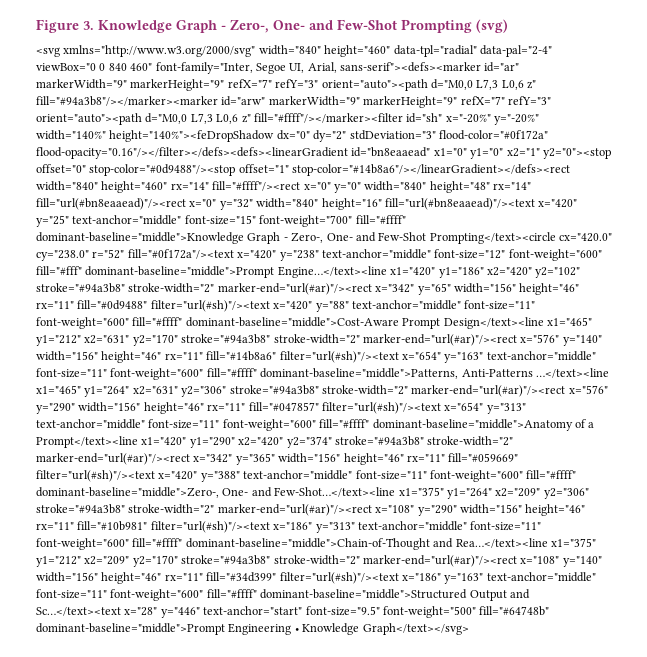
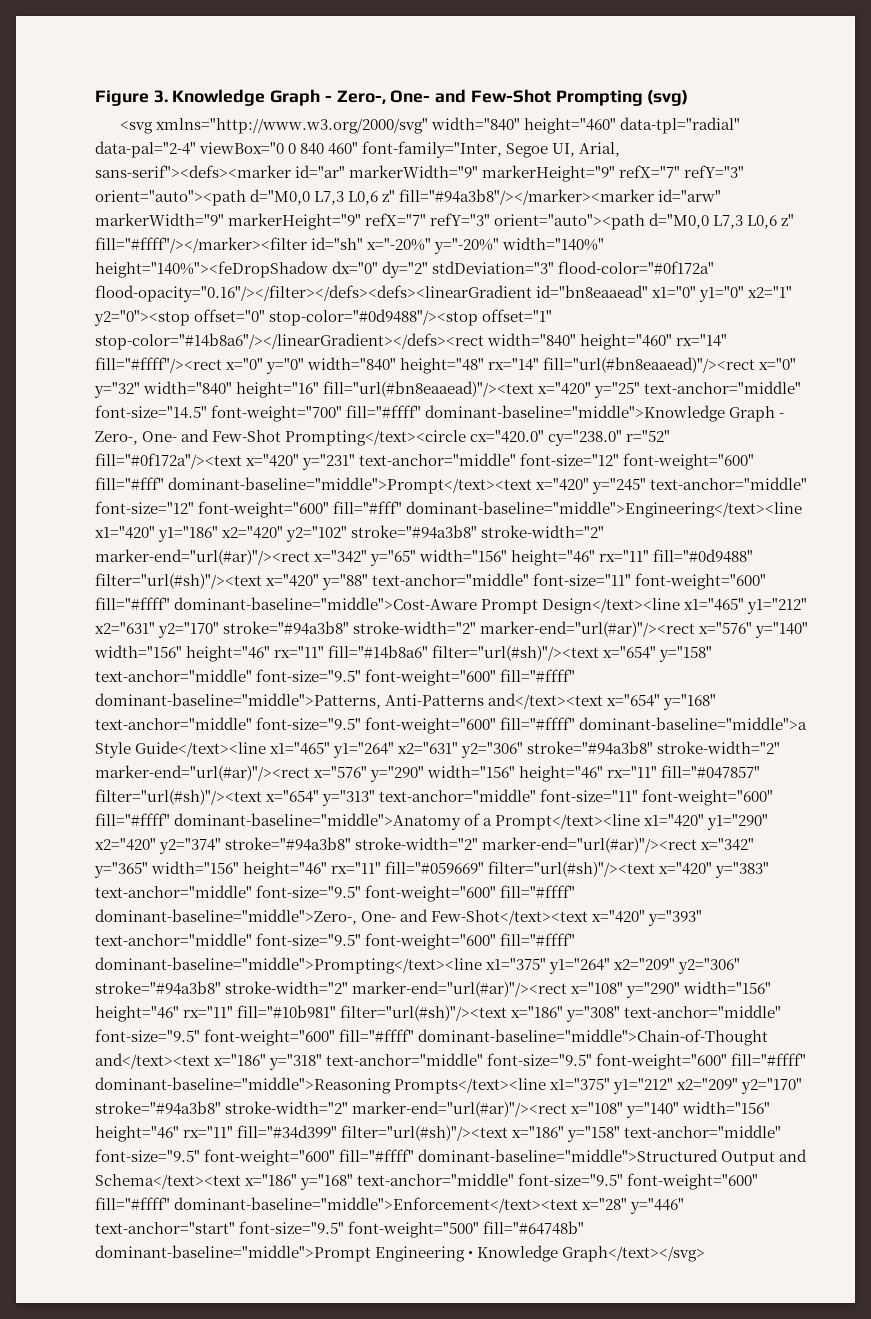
[184,215,256,225] font-size="15" -> [95,405,207,419] font-size="14.5"
[279,249,602,261] [36,266,387,278] y="238" text-anchor="middle" font-size="12" font-weight="600" fill="#fff" dominant-baseline="middle">Prompt Engine…</text><line -> [302,453,755,470] [95,477,808,494] [95,501,803,518] y="231" text-anchor="middle" font-size="12" font-weight="600" fill="#fff" dominant-baseline="middle">Prompt</text><text x="420" y="245" text-anchor="middle" font-size="12" font-weight="600" fill="#fff" dominant-baseline="middle">Engineering</text><line
[444,351,596,363] [36,368,107,378] y="163" text-anchor="middle" font-size="11" -> [659,646,713,662] [95,669,362,682] y="158" text-anchor="middle" font-size="9.5"
[535,368,609,378] …</text><line -> [488,693,717,710] [95,717,808,734] [95,741,267,758] and</text><text x="654" y="168" text-anchor="middle" font-size="9.5" font-weight="600" fill="#ffff" dominant-baseline="middle">a Style Guide</text><line
[200,470,427,482] y="388" text-anchor="middle" font-size="11" -> [715,862,770,878] [95,885,362,898] y="383" text-anchor="middle" font-size="9.5"
[274,487,396,497] Few-Shot…</text><line -> [431,910,703,926] [95,933,576,950] [95,957,482,974] Few-Shot</text><text x="420" y="393" text-anchor="middle" font-size="9.5" font-weight="600" fill="#ffff" dominant-baseline="middle">Prompting</text><line
[315,521,542,533] [36,538,548,550] y="313" text-anchor="middle" font-size="11" font-weight="600" fill="#ffff" dominant-baseline="middle">Chain-of-Thought and Rea…</text><line -> [566,1005,782,1022] [95,1029,769,1046] [95,1053,807,1070] [95,1077,547,1094] y="308" text-anchor="middle" font-size="9.5" font-weight="600" fill="#ffff" dominant-baseline="middle">Chain-of-Thought and</text><text x="186" y="318" text-anchor="middle" font-size="9.5" font-weight="600" fill="#ffff" dominant-baseline="middle">Reasoning Prompts</text><line
[444,572,596,584] [36,589,107,599] y="163" text-anchor="middle" font-size="11" -> [567,1125,782,1142] [95,1149,200,1162] y="158" text-anchor="middle" font-size="9.5"
[36,607,121,616] Sc…</text><text -> [95,1173,759,1190] [95,1197,579,1213] Schema</text><text x="186" y="168" text-anchor="middle" font-size="9.5" font-weight="600" fill="#ffff" dominant-baseline="middle">Enforcement</text><text

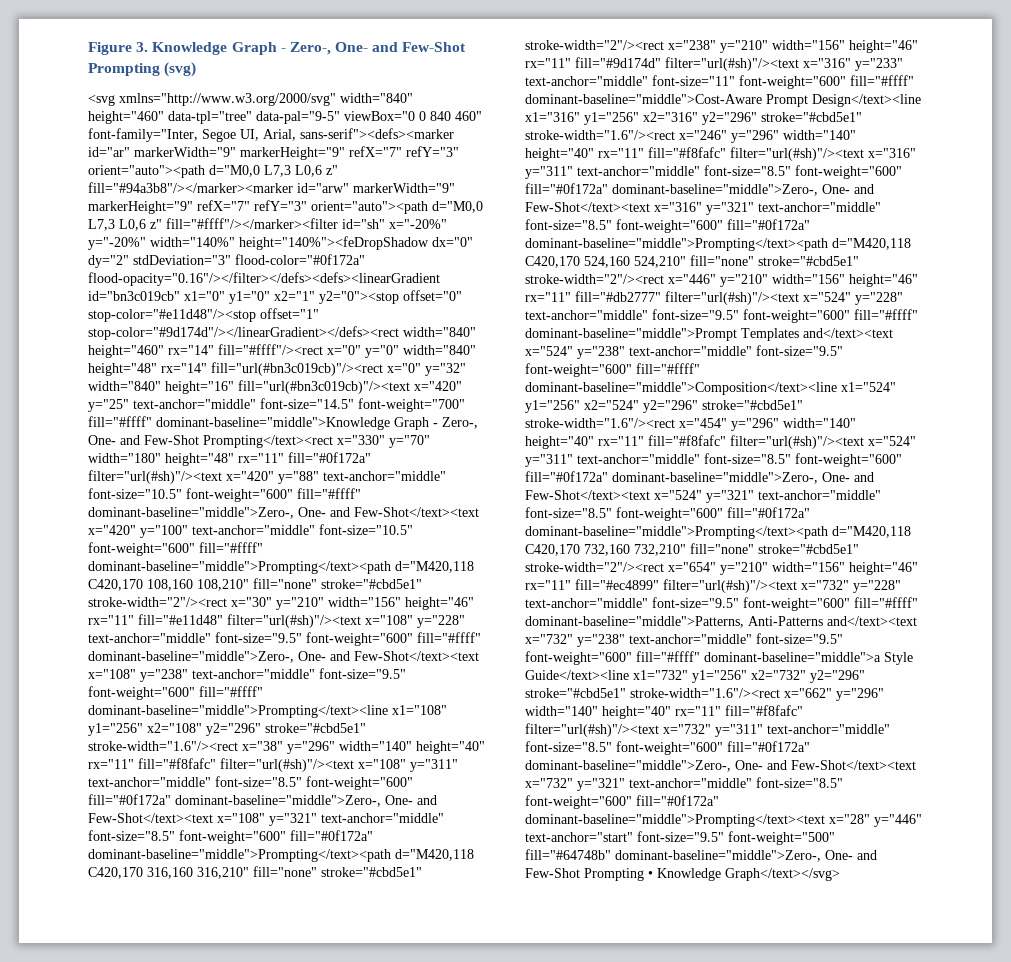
[620,117,741,134] [95,141,196,158] data-tpl="radial" data-pal="2-4" -> [168,111,340,124] data-tpl="tree" data-pal="9-5"
[536,285,649,298] id="bn8eaaead" -> [88,291,180,301] id="bn3c019cb"
[269,309,553,326] [95,333,484,350] stop-color="#0d9488"/><stop offset="1" stop-color="#14b8a6"/></linearGradient></defs><rect -> [88,308,319,322] [88,326,399,340] stop-color="#e11d48"/><stop offset="1" stop-color="#9d174d"/></linearGradient></defs><rect
[543,357,756,373] fill="url(#bn8eaaead)"/><rect -> [211,362,383,376] fill="url(#bn3c019cb)"/><rect
[323,381,535,397] fill="url(#bn8eaaead)"/><text -> [238,380,410,394] fill="url(#bn3c019cb)"/><text
[285,430,671,446] [95,453,755,470] [95,477,808,494] [95,501,803,518] [95,525,605,542] [95,549,754,566] Prompting</text><circle cx="420.0" cy="238.0" r="52" fill="#0f172a"/><text x="420" y="231" text-anchor="middle" font-size="12" font-weight="600" fill="#fff" dominant-baseline="middle">Prompt</text><text x="420" y="245" text-anchor="middle" font-size="12" font-weight="600" fill="#fff" dominant-baseline="middle">Engineering</text><line x1="420" y1="186" x2="420" y2="102" stroke="#94a3b8" stroke-width="2" marker-end="url(#ar)"/><rect x="342" y="65" width="156" height="46" rx="11" fill="#0d9488" -> [203,435,430,448] [88,452,371,466] Prompting</text><rect x="330" y="70" width="180" height="48" rx="11" fill="#0f172a"
[533,573,767,590] [95,597,808,614] [95,621,809,638] [94,645,713,662] [95,669,576,686] [95,693,717,710] [95,717,808,734] [95,741,781,758] [95,765,761,782] [95,789,774,806] [95,813,769,830] [95,837,755,854] [94,861,770,878] font-size="11" font-weight="600" fill="#ffff" dominant-baseline="middle">Cost-Aware Prompt Design</text><line x1="465" y1="212" x2="631" y2="170" stroke="#94a3b8" stroke-width="2" marker-end="url(#ar)"/><rect x="576" y="140" width="156" height="46" rx="11" fill="#14b8a6" filter="url(#sh)"/><text x="654" y="158" text-anchor="middle" font-size="9.5" font-weight="600" fill="#ffff" dominant-baseline="middle">Patterns, Anti-Patterns and</text><text x="654" y="168" text-anchor="middle" font-size="9.5" font-weight="600" fill="#ffff" dominant-baseline="middle">a Style Guide</text><line x1="465" y1="264" x2="631" y2="306" stroke="#94a3b8" stroke-width="2" marker-end="url(#ar)"/><rect x="576" y="290" width="156" height="46" rx="11" fill="#047857" filter="url(#sh)"/><text x="654" y="313" text-anchor="middle" font-size="11" font-weight="600" fill="#ffff" dominant-baseline="middle">Anatomy of a Prompt</text><line x1="420" y1="290" x2="420" y2="374" stroke="#94a3b8" stroke-width="2" marker-end="url(#ar)"/><rect x="342" y="365" width="156" height="46" rx="11" fill="#059669" filter="url(#sh)"/><text x="420" y="383" -> [88,488,361,502] [88,507,479,519] [88,524,413,538] [88,542,263,556] [88,561,474,574] [88,578,422,591] [88,597,474,610] [88,614,465,628] font-size="10.5" font-weight="600" fill="#ffff" dominant-baseline="middle">Zero-, One- and Few-Shot</text><text x="420" y="100" text-anchor="middle" font-size="10.5" font-weight="600" fill="#ffff" dominant-baseline="middle">Prompting</text><path d="M420,118 C420,170 108,160 108,210" fill="none" stroke="#cbd5e1" stroke-width="2"/><rect x="30" y="210" width="156" height="46" rx="11" fill="#e11d48" filter="url(#sh)"/><text x="108" y="228"
[592,910,703,926] x="420" y="393" -> [88,669,188,682] x="108" y="238"
[486,958,741,974] [95,981,772,998] [95,1005,782,1022] [95,1029,769,1046] [95,1053,807,1070] [95,1077,803,1094] [95,1101,771,1118] [95,1125,782,1142] [95,1149,808,1166] [95,1173,759,1190] [95,1197,579,1213] x1="375" y1="264" x2="209" y2="306" stroke="#94a3b8" stroke-width="2" marker-end="url(#ar)"/><rect x="108" y="290" width="156" height="46" rx="11" fill="#10b981" filter="url(#sh)"/><text x="186" y="308" text-anchor="middle" font-size="9.5" font-weight="600" fill="#ffff" dominant-baseline="middle">Chain-of-Thought and</text><text x="186" y="318" text-anchor="middle" font-size="9.5" font-weight="600" fill="#ffff" dominant-baseline="middle">Reasoning Prompts</text><line x1="375" y1="212" x2="209" y2="170" stroke="#94a3b8" stroke-width="2" marker-end="url(#ar)"/><rect x="108" y="140" width="156" height="46" rx="11" fill="#34d399" filter="url(#sh)"/><text x="186" y="158" text-anchor="middle" font-size="9.5" font-weight="600" fill="#ffff" dominant-baseline="middle">Structured Output and Schema</text><text x="186" y="168" text-anchor="middle" font-size="9.5" font-weight="600" fill="#ffff" dominant-baseline="middle">Enforcement</text><text -> [392,705,447,715] [88,723,366,736] [88,741,485,754] [88,758,458,772] [88,776,413,790] [88,794,437,807] [88,813,444,826] [88,830,373,844] [88,849,474,862] [88,866,422,879] [525,40,918,53] [525,57,903,71] [525,75,914,89] [525,94,921,107] [525,112,862,125] [525,130,856,143] [525,147,916,161] [525,165,902,179] [525,183,874,196] [525,202,881,215] [525,219,810,233] [525,238,911,251] [525,255,859,268] [525,274,918,287] [525,291,903,305] [525,309,918,323] [525,328,893,341] [525,345,843,359] [525,363,700,377] [525,382,896,395] [525,400,803,413] [525,418,856,431] [525,435,916,449] [525,453,902,467] [525,471,874,484] [525,490,881,503] [525,507,810,521] [525,526,911,539] [525,543,859,556] [525,562,918,575] [525,579,901,593] [525,597,918,611] [525,616,917,628] [525,633,843,647] [525,651,913,665] [525,670,865,683] [525,688,884,701] [525,705,803,719] [525,723,890,737] [525,741,810,755] [525,760,916,772] [525,777,843,791] [525,795,719,809] [525,814,825,827] x1="108" y1="256" x2="108" y2="296" stroke="#cbd5e1" stroke-width="1.6"/><rect x="38" y="296" width="140" height="40" rx="11" fill="#f8fafc" filter="url(#sh)"/><text x="108" y="311" text-anchor="middle" font-size="8.5" font-weight="600" fill="#0f172a" dominant-baseline="middle">Zero-, One- and Few-Shot</text><text x="108" y="321" text-anchor="middle" font-size="8.5" font-weight="600" fill="#0f172a" dominant-baseline="middle">Prompting</text><path d="M420,118 C420,170 316,160 316,210" fill="none" stroke="#cbd5e1" stroke-width="2"/><rect x="238" y="210" width="156" height="46" rx="11" fill="#9d174d" filter="url(#sh)"/><text x="316" y="233" text-anchor="middle" font-size="11" font-weight="600" fill="#ffff" dominant-baseline="middle">Cost-Aware Prompt Design</text><line x1="316" y1="256" x2="316" y2="296" stroke="#cbd5e1" stroke-width="1.6"/><rect x="246" y="296" width="140" height="40" rx="11" fill="#f8fafc" filter="url(#sh)"/><text x="316" y="311" text-anchor="middle" font-size="8.5" font-weight="600" fill="#0f172a" dominant-baseline="middle">Zero-, One- and Few-Shot</text><text x="316" y="321" text-anchor="middle" font-size="8.5" font-weight="600" fill="#0f172a" dominant-baseline="middle">Prompting</text><path d="M420,118 C420,170 524,160 524,210" fill="none" stroke="#cbd5e1" stroke-width="2"/><rect x="446" y="210" width="156" height="46" rx="11" fill="#db2777" filter="url(#sh)"/><text x="524" y="228" text-anchor="middle" font-size="9.5" font-weight="600" fill="#ffff" dominant-baseline="middle">Prompt Templates and</text><text x="524" y="238" text-anchor="middle" font-size="9.5" font-weight="600" fill="#ffff" dominant-baseline="middle">Composition</text><line x1="524" y1="256" x2="524" y2="296" stroke="#cbd5e1" stroke-width="1.6"/><rect x="454" y="296" width="140" height="40" rx="11" fill="#f8fafc" filter="url(#sh)"/><text x="524" y="311" text-anchor="middle" font-size="8.5" font-weight="600" fill="#0f172a" dominant-baseline="middle">Zero-, One- and Few-Shot</text><text x="524" y="321" text-anchor="middle" font-size="8.5" font-weight="600" fill="#0f172a" dominant-baseline="middle">Prompting</text><path d="M420,118 C420,170 732,160 732,210" fill="none" stroke="#cbd5e1" stroke-width="2"/><rect x="654" y="210" width="156" height="46" rx="11" fill="#ec4899" filter="url(#sh)"/><text x="732" y="228" text-anchor="middle" font-size="9.5" font-weight="600" fill="#ffff" dominant-baseline="middle">Patterns, Anti-Patterns and</text><text x="732" y="238" text-anchor="middle" font-size="9.5" font-weight="600" fill="#ffff" dominant-baseline="middle">a Style Guide</text><line x1="732" y1="256" x2="732" y2="296" stroke="#cbd5e1" stroke-width="1.6"/><rect x="662" y="296" width="140" height="40" rx="11" fill="#f8fafc" filter="url(#sh)"/><text x="732" y="311" text-anchor="middle" font-size="8.5" font-weight="600" fill="#0f172a" dominant-baseline="middle">Zero-, One- and Few-Shot</text><text x="732" y="321" text-anchor="middle" font-size="8.5" font-weight="600" fill="#0f172a" dominant-baseline="middle">Prompting</text><text
[95,1245,466,1262] dominant-baseline="middle">Prompt Engineering -> [615,850,877,862] [525,868,644,881] dominant-baseline="middle">Zero-, One- and Few-Shot Prompting

